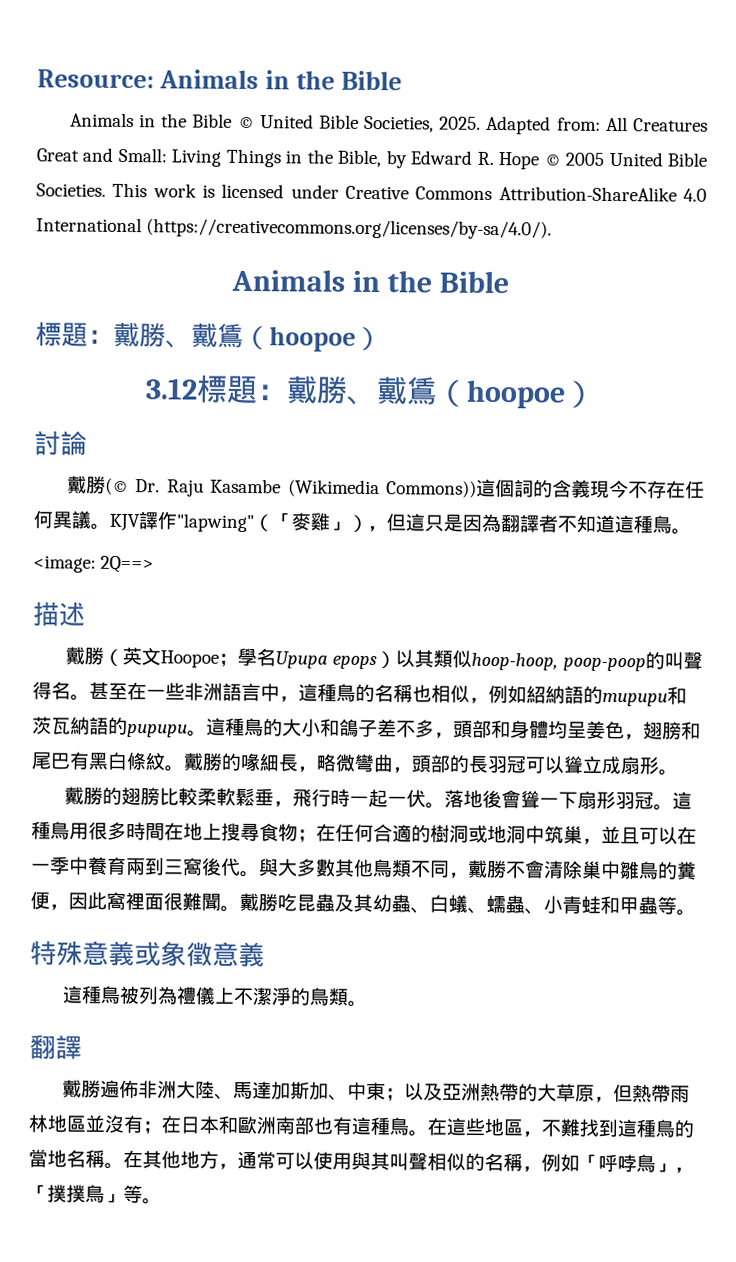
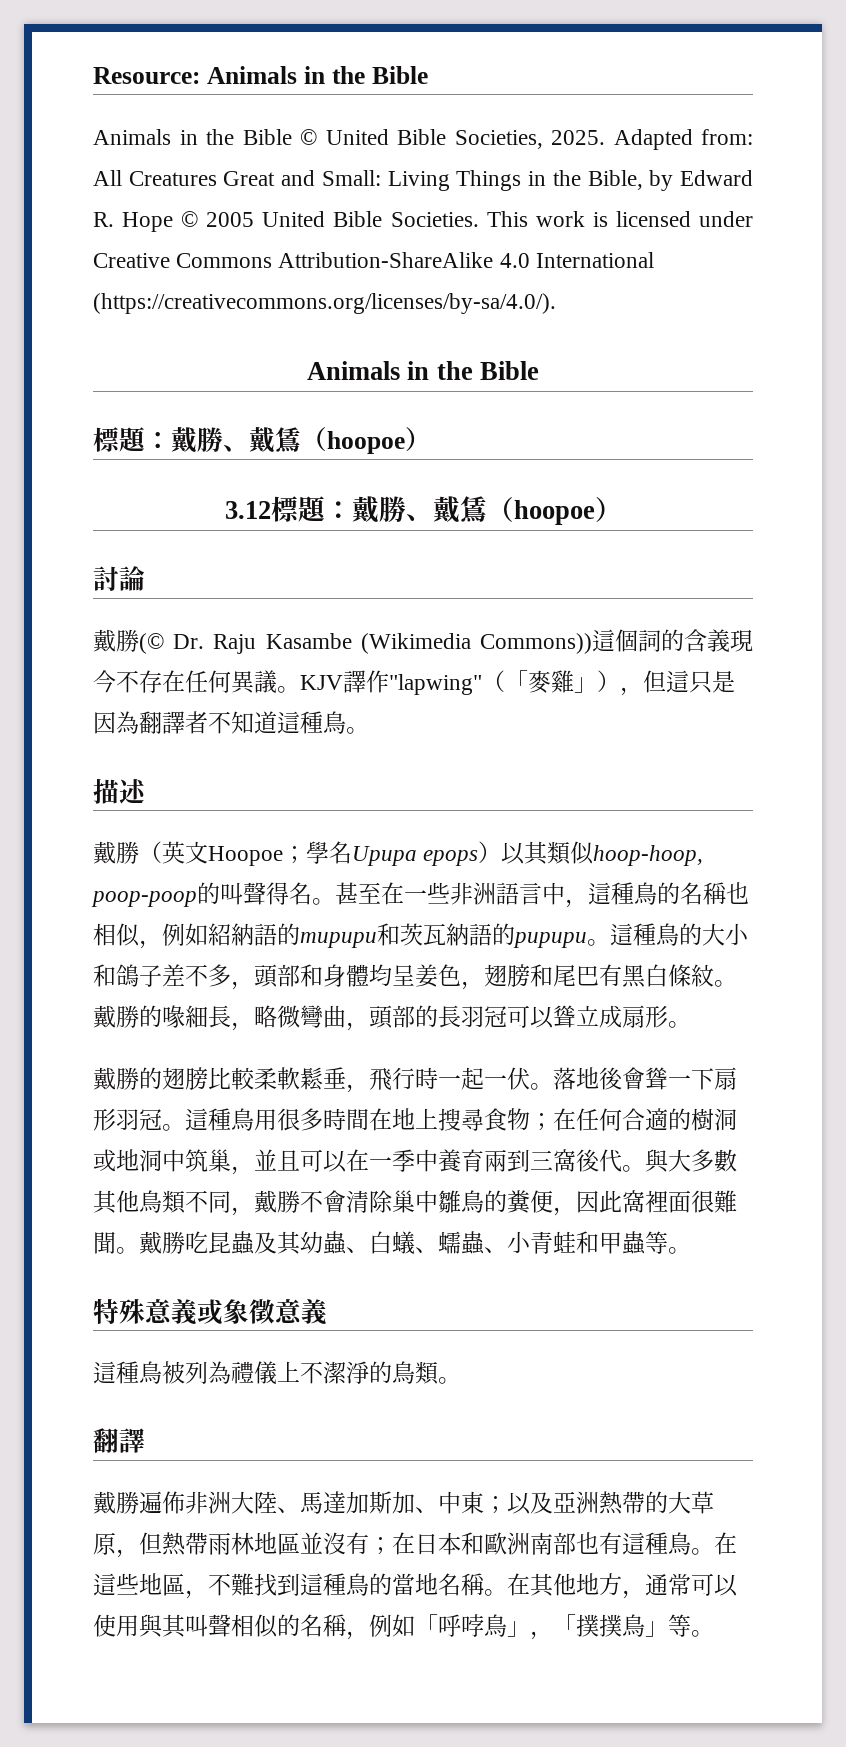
[33,555,155,574] // <image: 2Q==> -> (369, 730) none

